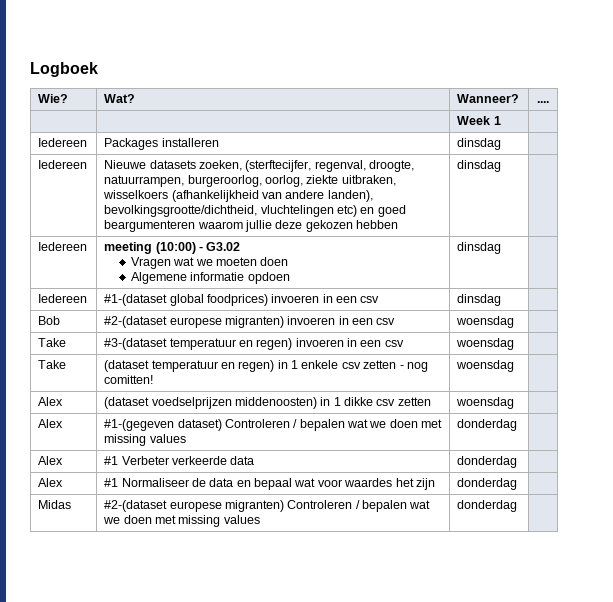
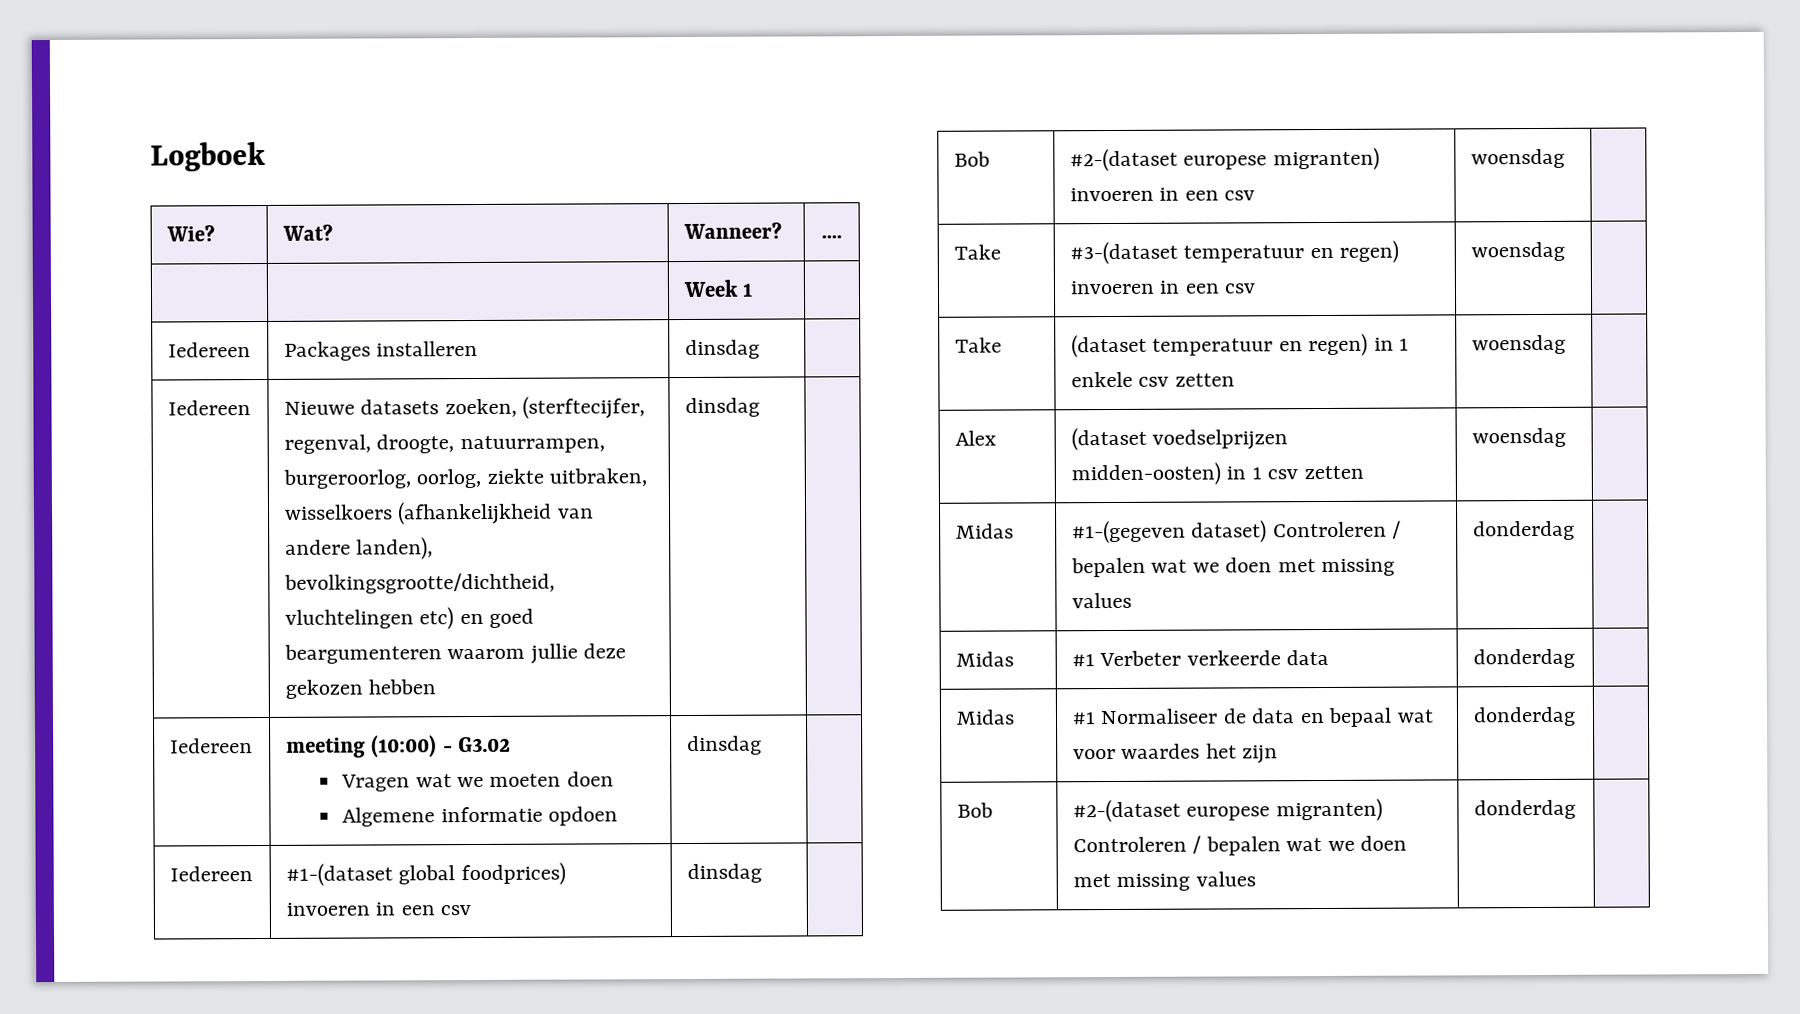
[399,362,428,372] [104,375,154,384] - nog comitten! -> (1235, 380) none
[234,397,431,409] [456,397,515,409] [38,419,64,428] middenoosten) in 1 dikke csv zetten | woensdag | // Alex -> [1070,462,1364,486] [1471,427,1566,448] [955,523,1014,539] midden-oosten) in 1 csv zetten | woensdag | // Midas
[38,456,64,465] Alex -> [955,651,1014,667] Midas
[38,478,64,487] Alex -> [955,709,1015,725] Midas
[38,500,72,509] Midas -> [956,802,993,818] Bob

